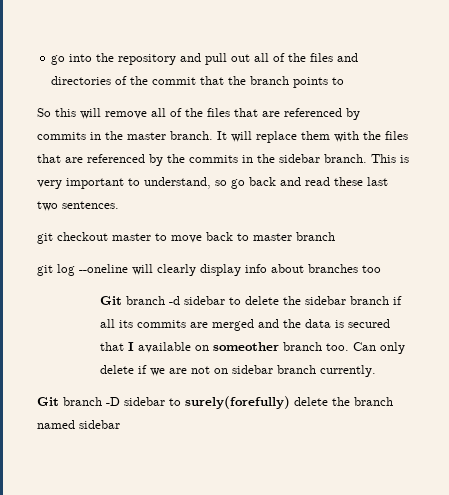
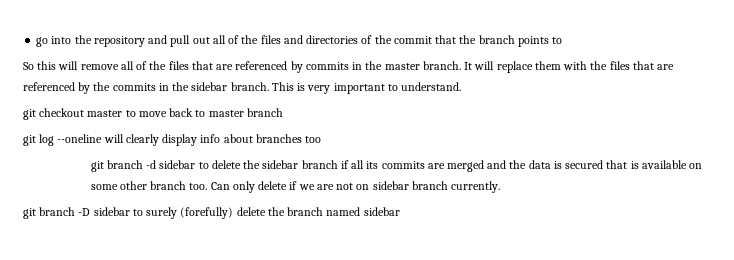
[144,177,388,189] [37,201,119,211] understand, so go back and read these last two sentences. -> [401,82,462,91] understand.
[100,296,123,305] Git -> [90,161,104,172] git
[128,342,135,351] I -> [630,161,639,169] is
[213,342,280,351] someother -> [90,181,147,190] some other
[37,397,59,406] Git -> [23,208,36,219] git
[185,396,290,409] surely(forefully) -> [146,207,234,219] surely (forefully)

